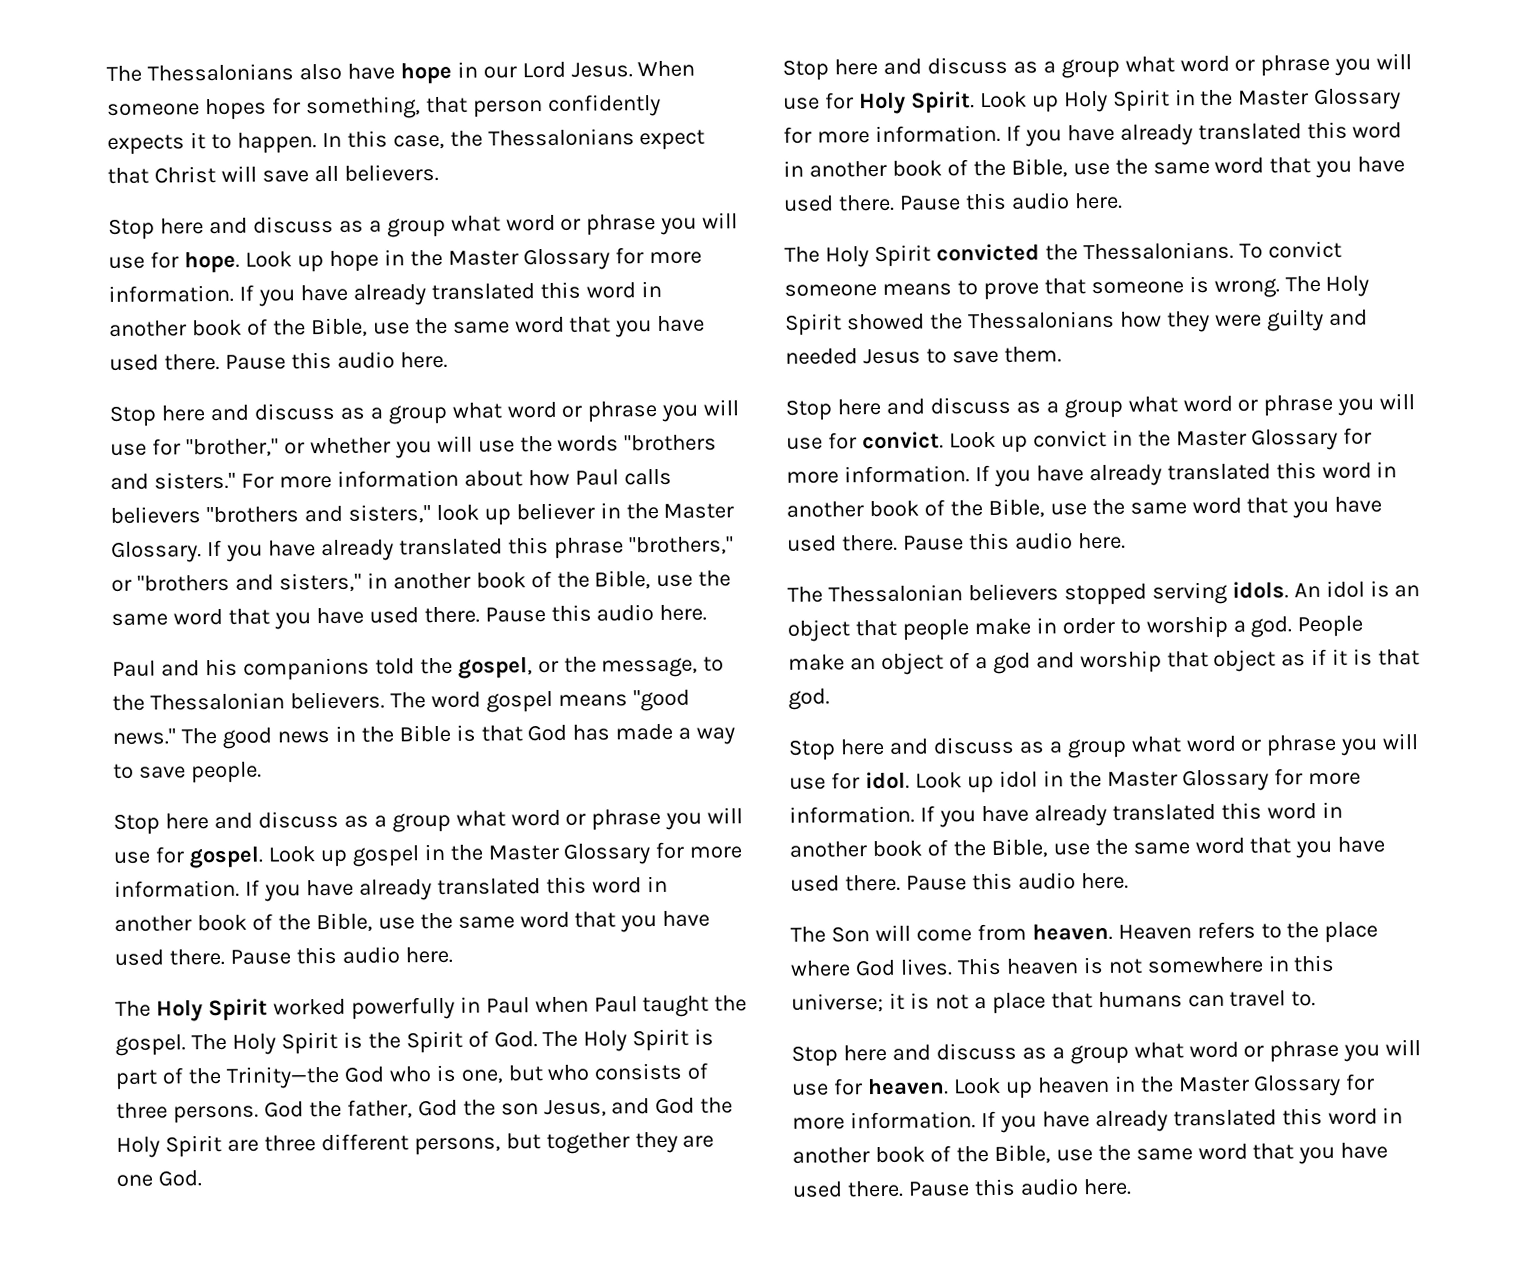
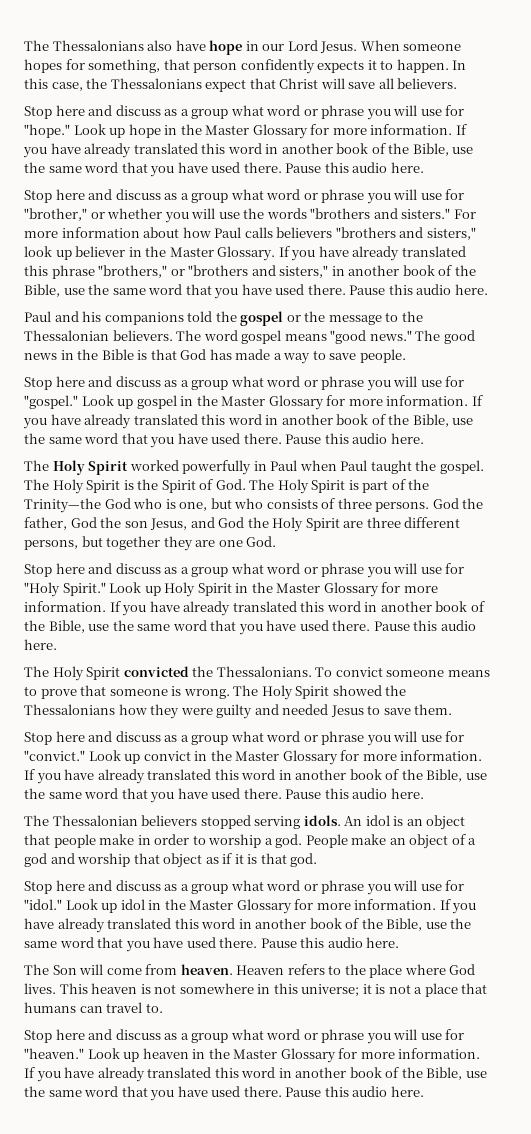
[183,250,240,274] hope. -> [24,124,70,138] "hope."
[457,656,533,679] gospel, -> [240,311,284,326] gospel
[601,657,699,678] message, -> [328,315,382,325] message
[188,845,264,869] gospel. -> [24,395,78,409] "gospel."
[858,91,975,115] Holy Spirit. -> [24,582,106,597] "Holy Spirit."
[861,431,944,450] convict. -> [24,750,85,761] "convict."
[864,771,910,790] idol. -> [24,899,62,910] "idol."
[866,1077,949,1096] heaven. -> [24,1048,84,1059] "heaven."

